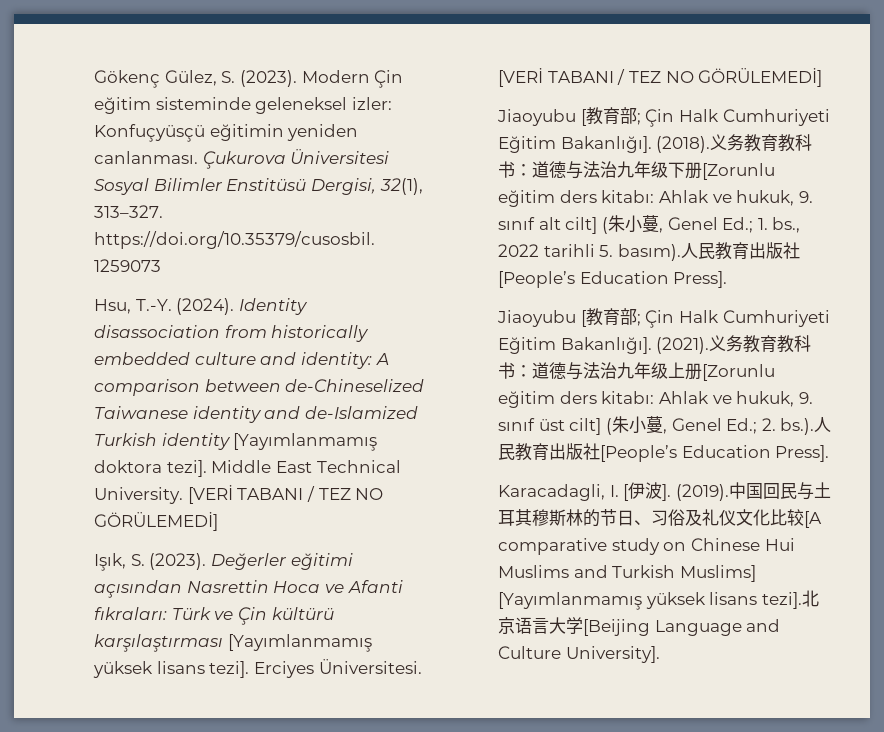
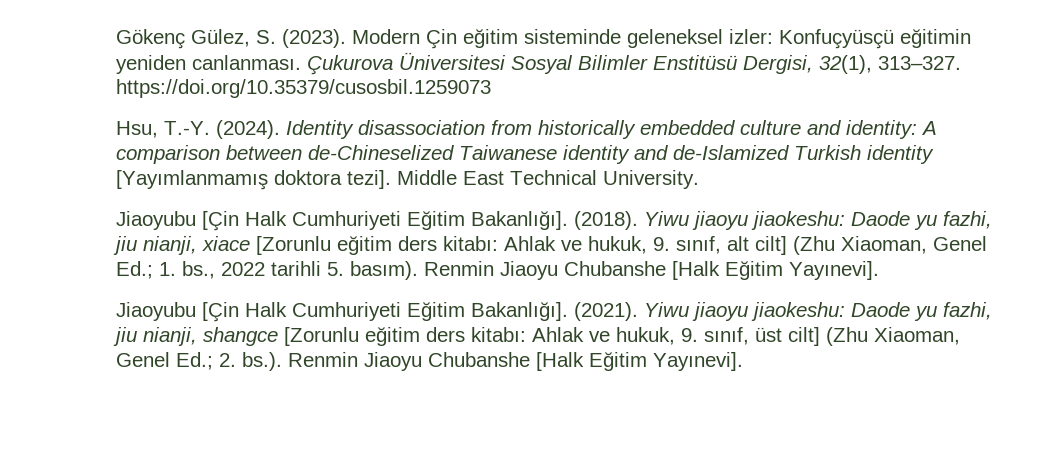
[187,485,384,504] [94,512,219,531] [94,553,353,571] [94,580,403,598] [94,607,334,625] [94,634,372,652] [93,659,422,678] [498,68,823,87] [497,107,675,127] [VERİ TABANI / TEZ NO GÖRÜLEMEDİ] // Işık, S. (2023). Değerler eğitimi açısından Nasrettin Hoca ve Afanti fıkraları: Türk ve Çin kültürü karşılaştırması [Yayımlanmamış yüksek lisans tezi]. Erciyes Üniversitesi. [VERİ TABANI / TEZ NO GÖRÜLEMEDİ] // Jiaoyubu [教育部; Çin -> [116,211,240,231] // Jiaoyubu [Çin
[710,134,813,152] [498,161,776,180] [498,190,813,207] [498,217,536,230] 义务教育教科书：道德与法治九年级下册[Zorunlu eğitim ders kitabı: Ahlak ve hukuk, 9. sınıf -> [644,211,993,230] [113,236,722,255] Yiwu jiaoyu jiaokeshu: Daode yu fazhi, jiu nianji, xiace [Zorunlu eğitim ders kitabı: Ahlak ve hukuk, 9. sınıf,
[602,215,664,234] (朱小蔓, -> [793,236,928,255] (Zhu Xiaoman,
[681,242,801,260] [498,271,728,288] [497,308,675,328] 人民教育出版社[People’s Education Press]. // Jiaoyubu [教育部; Çin -> [424,261,880,280] [116,302,240,322] Renmin Jiaoyu Chubanshe [Halk Eğitim Yayınevi]. // Jiaoyubu [Çin
[709,335,812,353] [498,362,776,381] [498,391,813,408] [498,418,536,431] 义务教育教科书：道德与法治九年级上册[Zorunlu eğitim ders kitabı: Ahlak ve hukuk, 9. sınıf -> [644,302,993,321] [113,327,750,346] Yiwu jiaoyu jiaokeshu: Daode yu fazhi, jiu nianji, shangce [Zorunlu eğitim ders kitabı: Ahlak ve hukuk, 9. sınıf,
[606,416,668,435] (朱小蔓, -> [826,327,961,346] (Zhu Xiaoman,
[814,417,832,432] [498,443,830,462] [498,482,832,501] [498,509,823,528] [498,538,795,555] [498,565,757,582] [498,590,820,610] [498,617,781,636] [498,646,660,663] 人民教育出版社[People’s Education Press]. // Karacadagli, I. [伊波]. (2019).中国回民与土耳其穆斯林的节日、习俗及礼仪文化比较[A comparative study on Chinese Hui Muslims and Turkish Muslims] [Yayımlanmamış yüksek lisans tezi].北京语言大学[Beijing Language and Culture University]. -> [288,352,744,371] Renmin Jiaoyu Chubanshe [Halk Eğitim Yayınevi].

